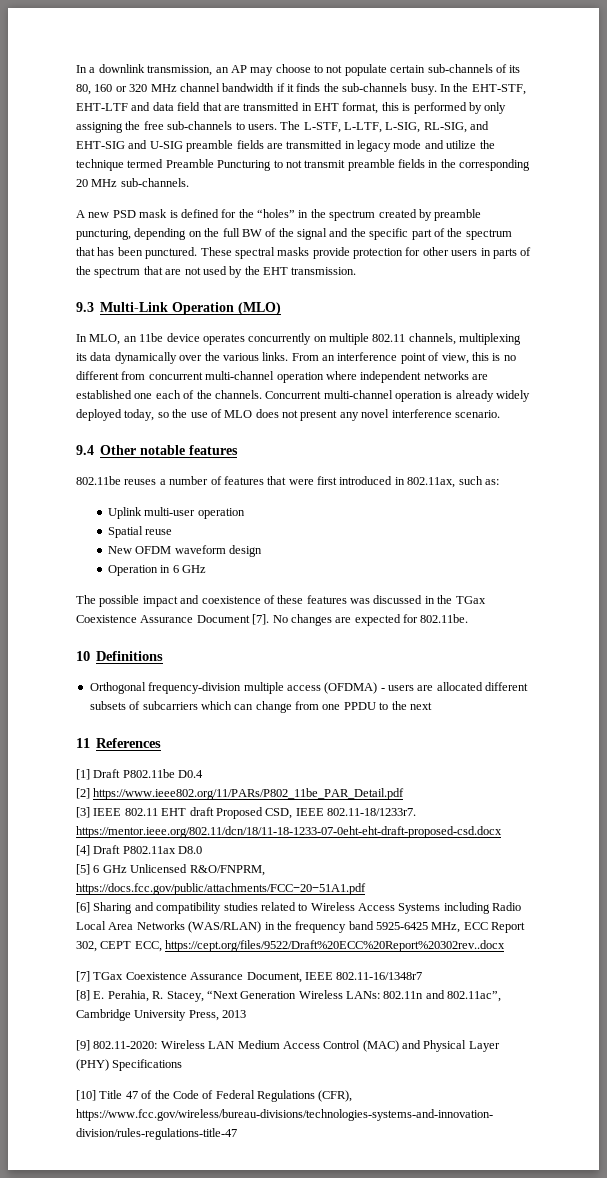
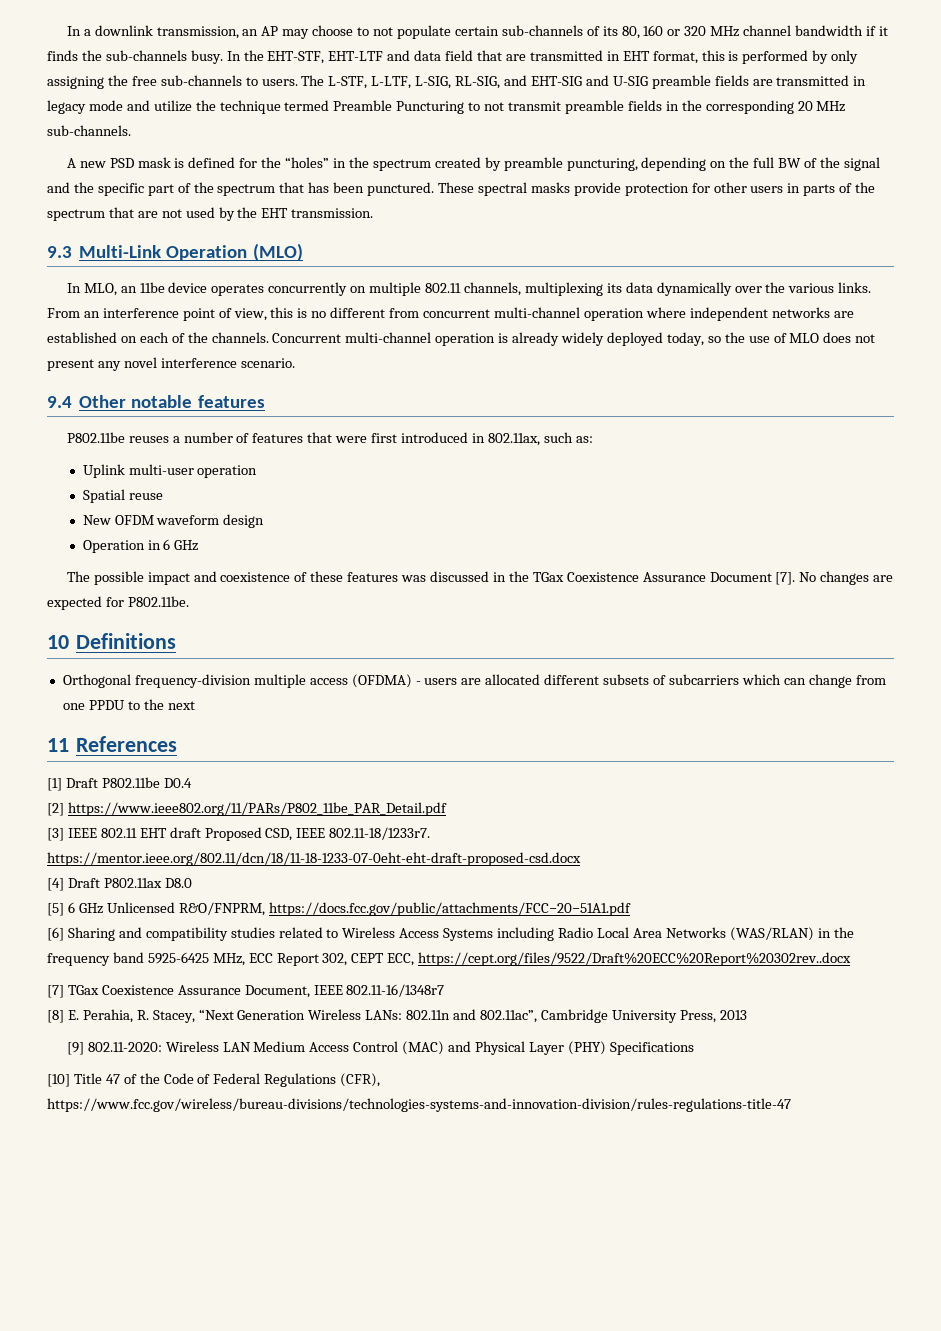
[134,393,153,399] one -> [120,336,137,343] on
[76,476,121,485] 802.11be -> [66,432,125,443] P802.11be
[420,614,469,623] 802.11be. -> [127,596,189,607] P802.11be.

